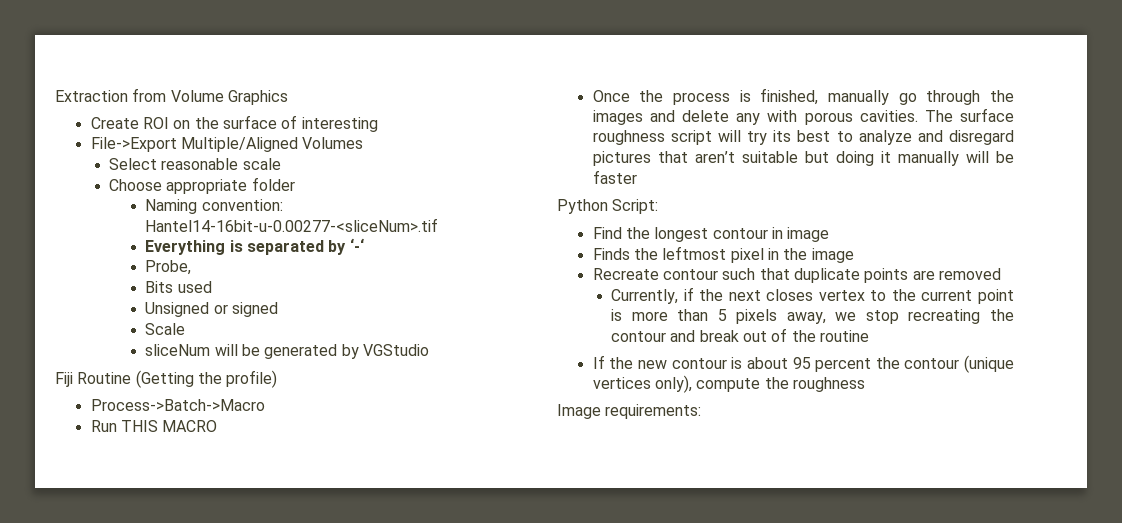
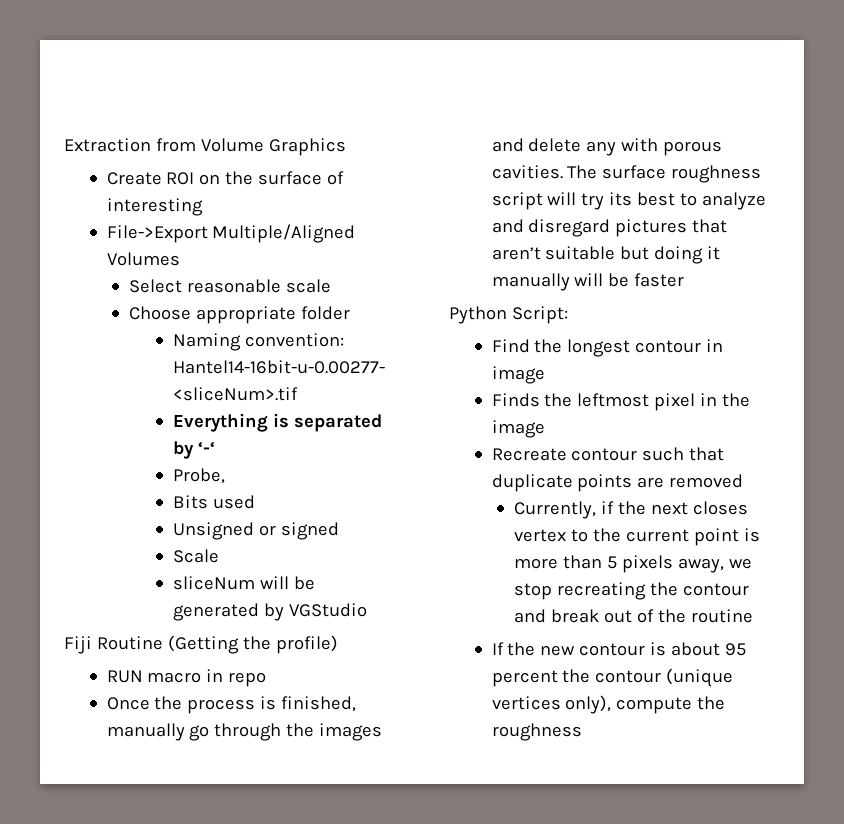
[90,399,265,411] [90,420,218,432] Process->Batch->Macro // Run THIS MACRO -> [106,669,267,687] RUN macro in repo
[557,404,702,419] // Image requirements: -> (582, 732) none

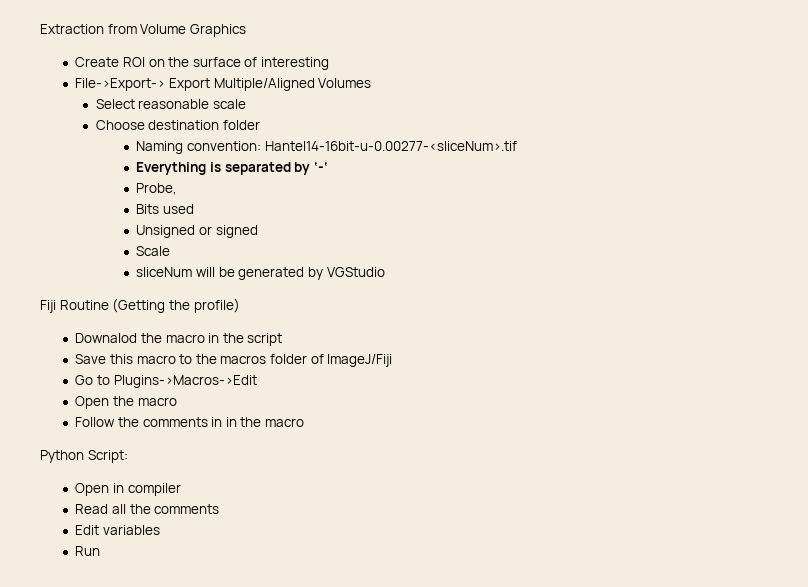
[106,225,208,243] File->Export -> [75,78,210,91] File->Export-> Export
[195,306,296,324] appropriate -> [148,120,220,130] destination
[106,669,267,687] [106,696,357,714] [106,723,383,741] [491,138,723,156] [491,165,762,183] [491,192,767,210] [491,219,728,237] [491,246,721,264] [491,273,685,291] [449,306,568,324] [491,339,724,357] [491,366,545,384] [491,393,751,411] [491,420,545,438] [491,447,725,461] [491,474,744,492] [513,501,748,519] [513,528,760,546] [513,555,752,573] [513,582,749,600] [513,609,753,623] [491,642,747,656] [491,668,734,687] [491,695,726,714] [491,723,582,741] RUN macro in repo // Once the process is finished, manually go through the images and delete any with porous cavities. The surface roughness script will try its best to analyze and disregard pictures that aren’t suitable but doing it manually will be faster // Python Script: // Find the longest contour in image // Finds the leftmost pixel in the image // Recreate contour such that duplicate points are removed // Currently, if the next closes vertex to the current point is more than 5 pixels away, we stop recreating the contour and break out of the routine // If the new contour is about 95 percent the contour (unique vertices only), compute the roughness -> [75,333,283,346] [75,354,393,367] [75,375,257,388] [75,396,177,409] [75,417,305,427] [40,450,128,463] [75,483,181,496] [75,504,220,514] [75,525,160,535] [75,546,101,556] Downalod the macro in the script // Save this macro to the macros folder of ImageJ/Fiji // Go to Plugins->Macros->Edit // Open the macro // Follow the comments in in the macro // Python Script: // Open in compiler // Read all the comments // Edit variables // Run

